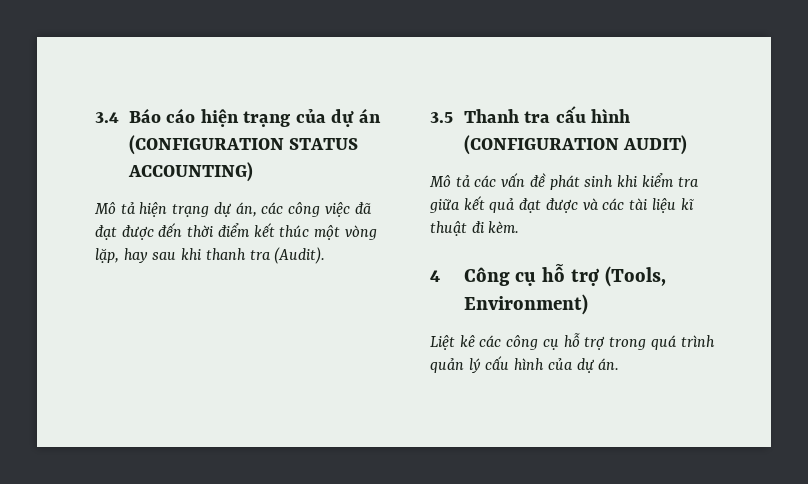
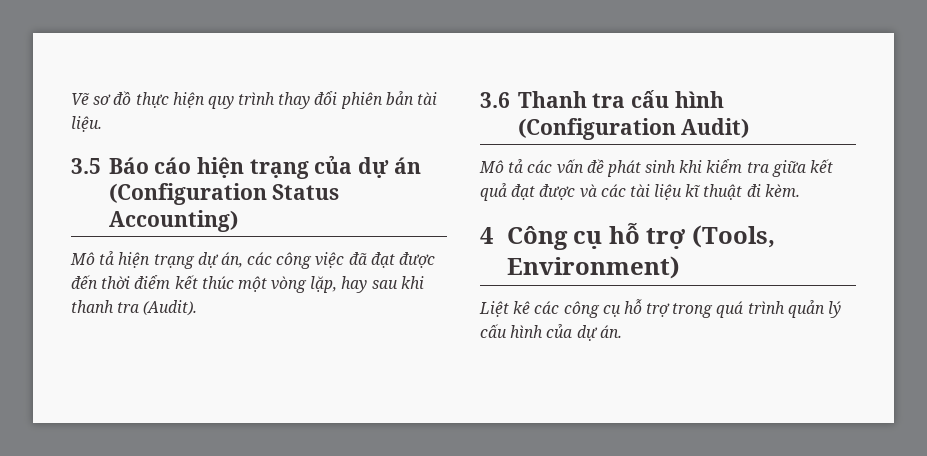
[95,112,119,123] 3.4 -> [71,91,438,109] [71,116,102,132] [71,158,101,174] Vẽ sơ đồ thực hiện quy trình thay đổi phiên bản tài liệu. // 3.5
[128,135,359,155] [127,162,253,182] (CONFIGURATION STATUS ACCOUNTING) -> [108,183,340,205] [108,210,238,232] (Configuration Status Accounting)
[430,112,453,123] 3.5 -> [480,92,510,108] 3.6
[463,135,688,155] (CONFIGURATION AUDIT) -> [517,118,750,140] (Configuration Audit)

